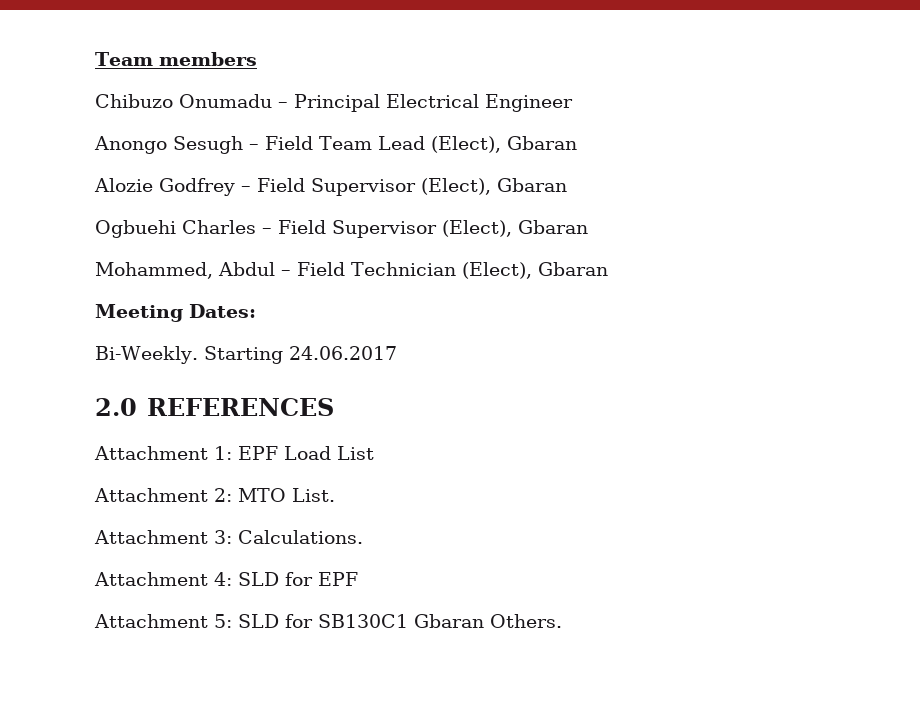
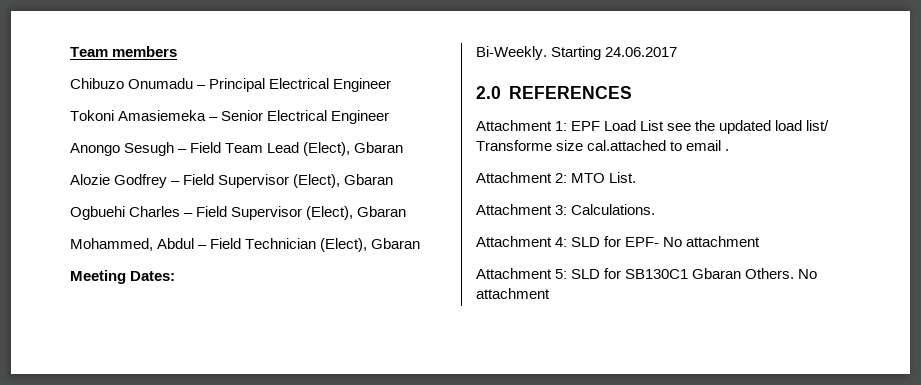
(573, 103) none -> [70,110,390,124] // Tokoni Amasiemeka – Senior Electrical Engineer
(374, 453) none -> [667,120,830,134] [476,140,730,151] see the updated load list/ Transforme size cal.attached to email .
[318,572,358,586] EPF -> [625,236,761,247] EPF- No attachment
(562, 621) none -> [798,269,818,279] [476,288,550,299] No attachment

